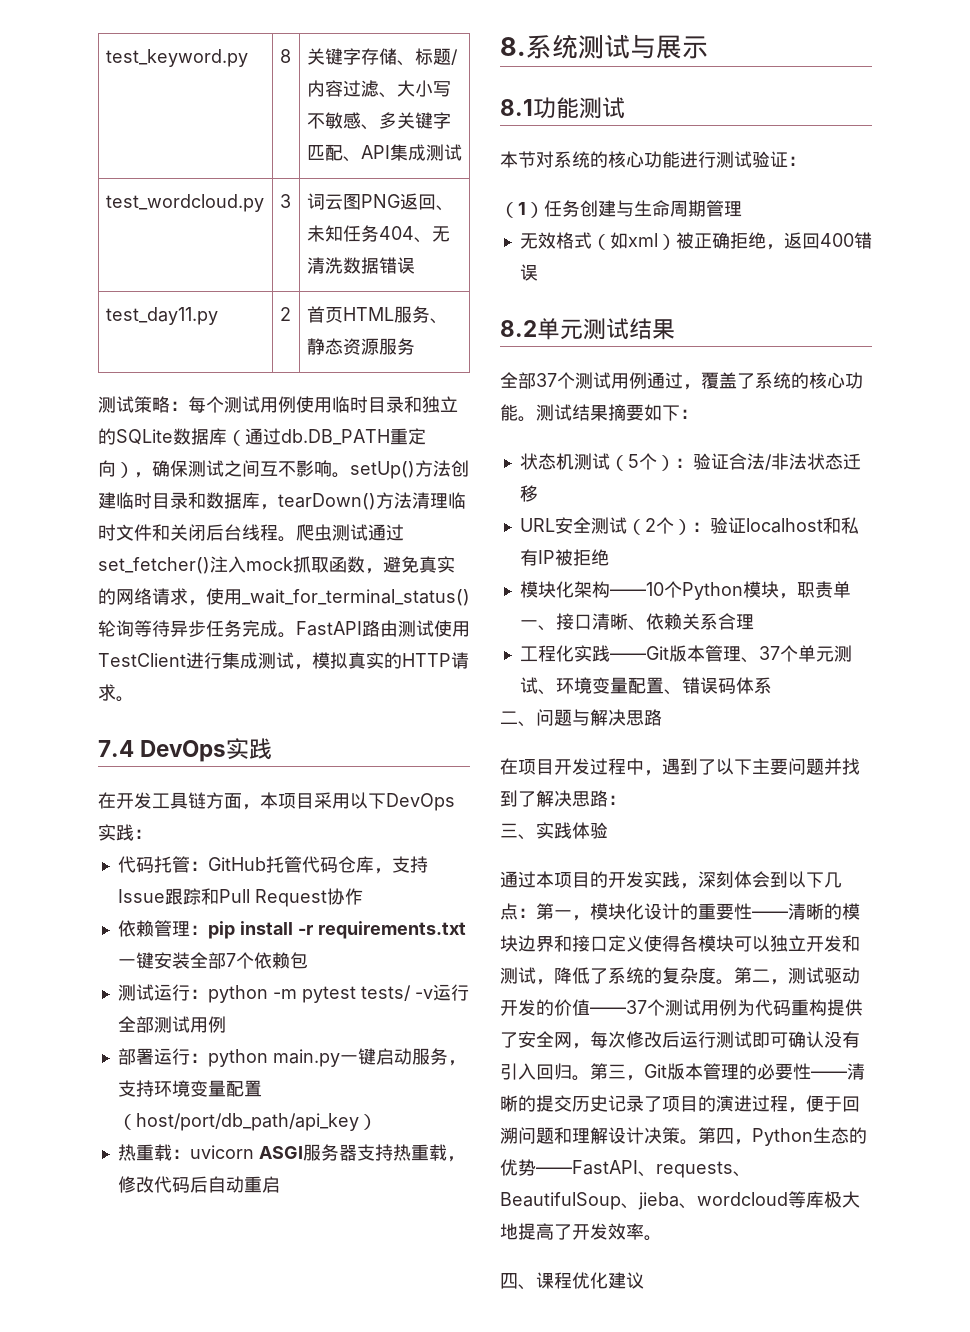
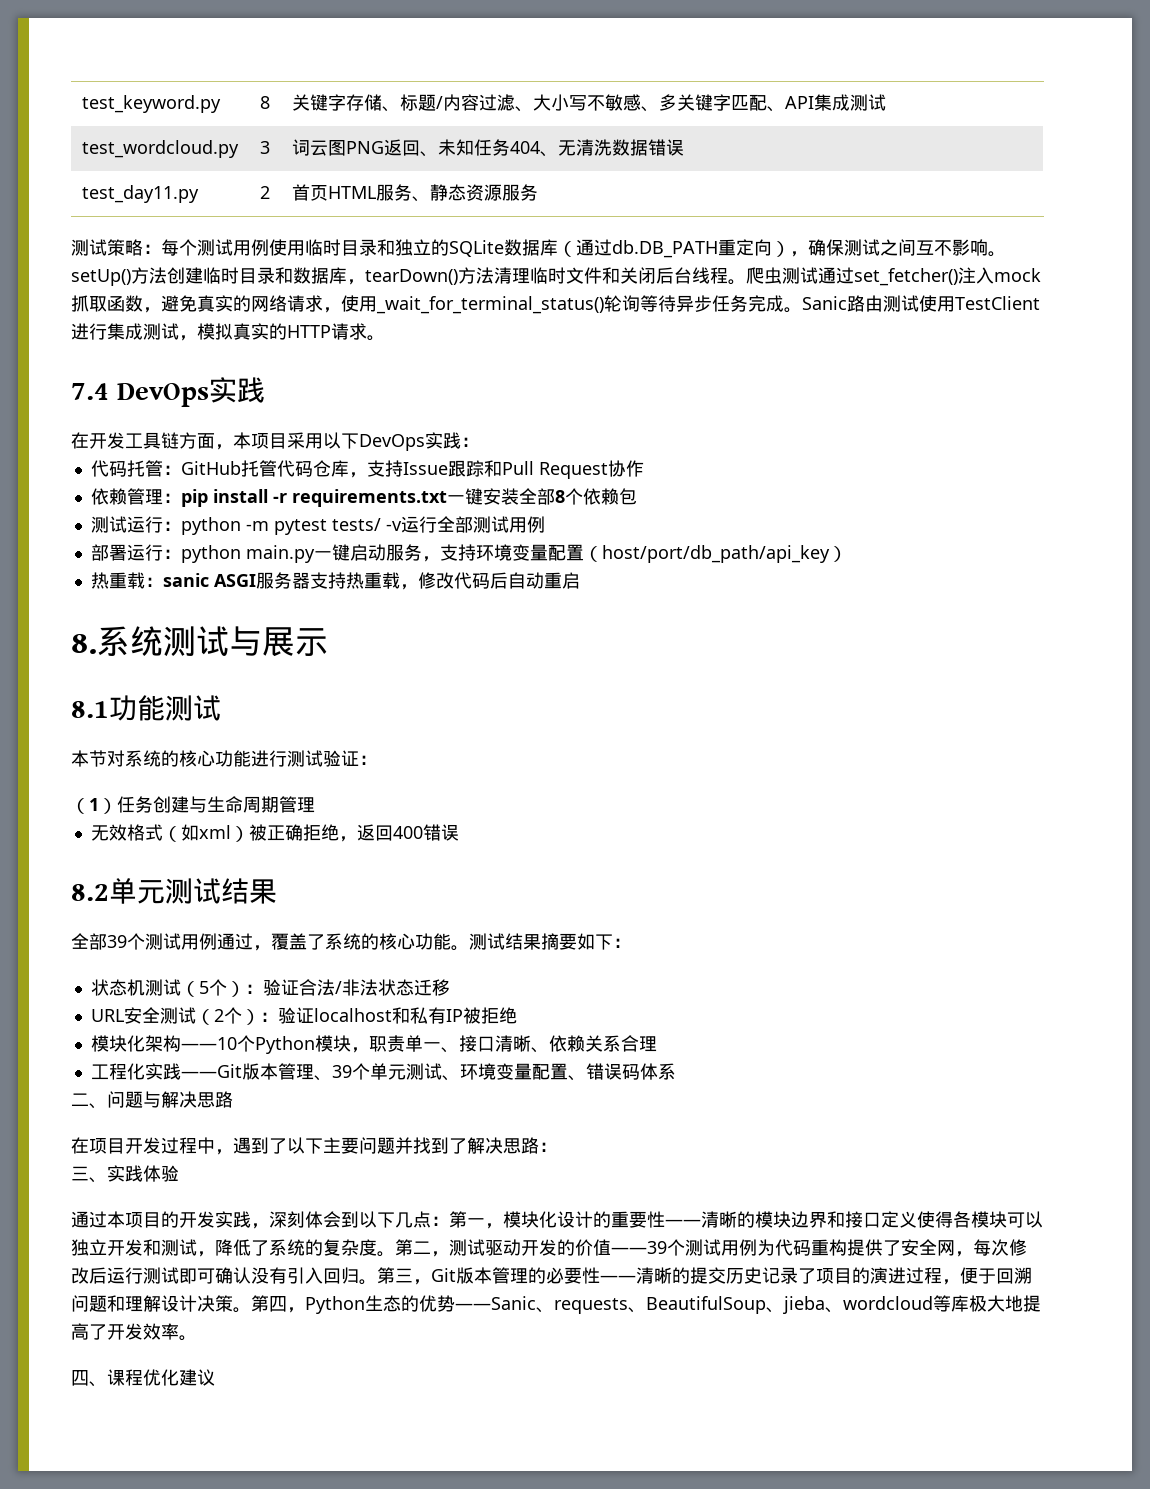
[296,621,362,636] FastAPI -> [802,296,847,310] Sanic
[225,953,236,967] 7 -> [554,490,565,503] 8
[189,1145,254,1159] uvicorn -> [162,573,209,587] sanic
[536,373,557,387] 37 -> [107,935,127,948] 39
[758,646,780,660] 37 -> [331,1065,352,1078] 39
[590,1000,647,1014] ——37 -> [611,1241,667,1254] ——39
[536,1160,638,1175] ——FastAPI -> [455,1296,536,1310] ——Sanic

